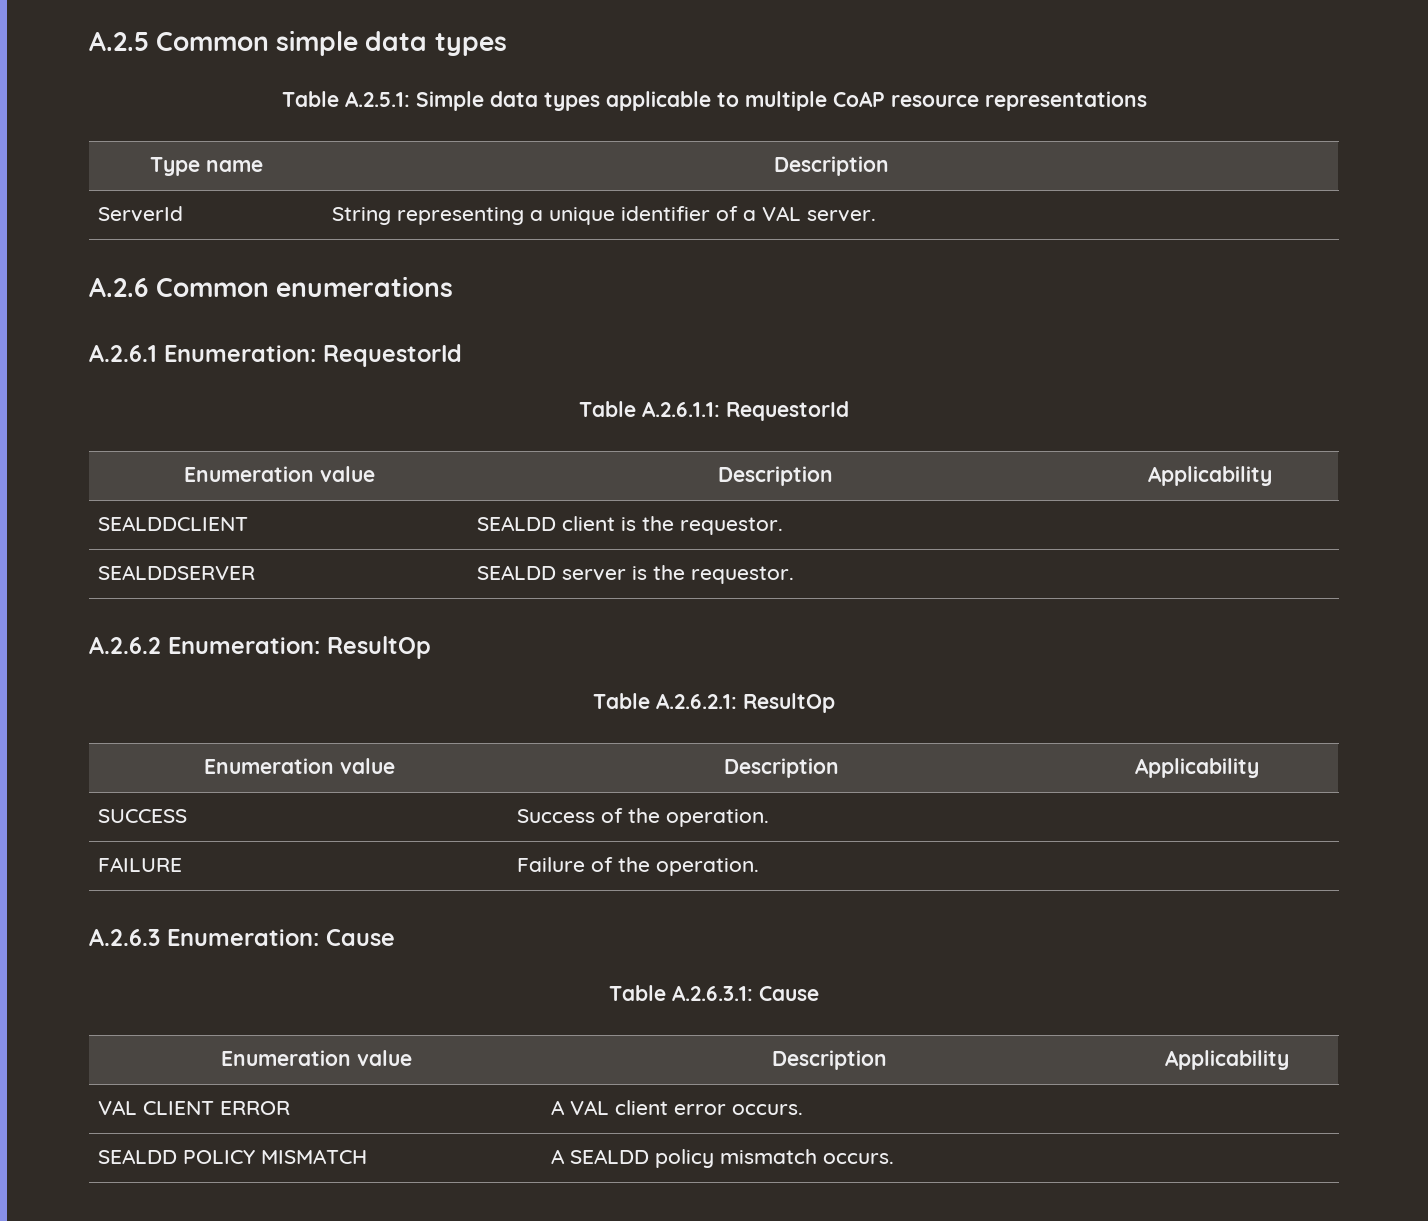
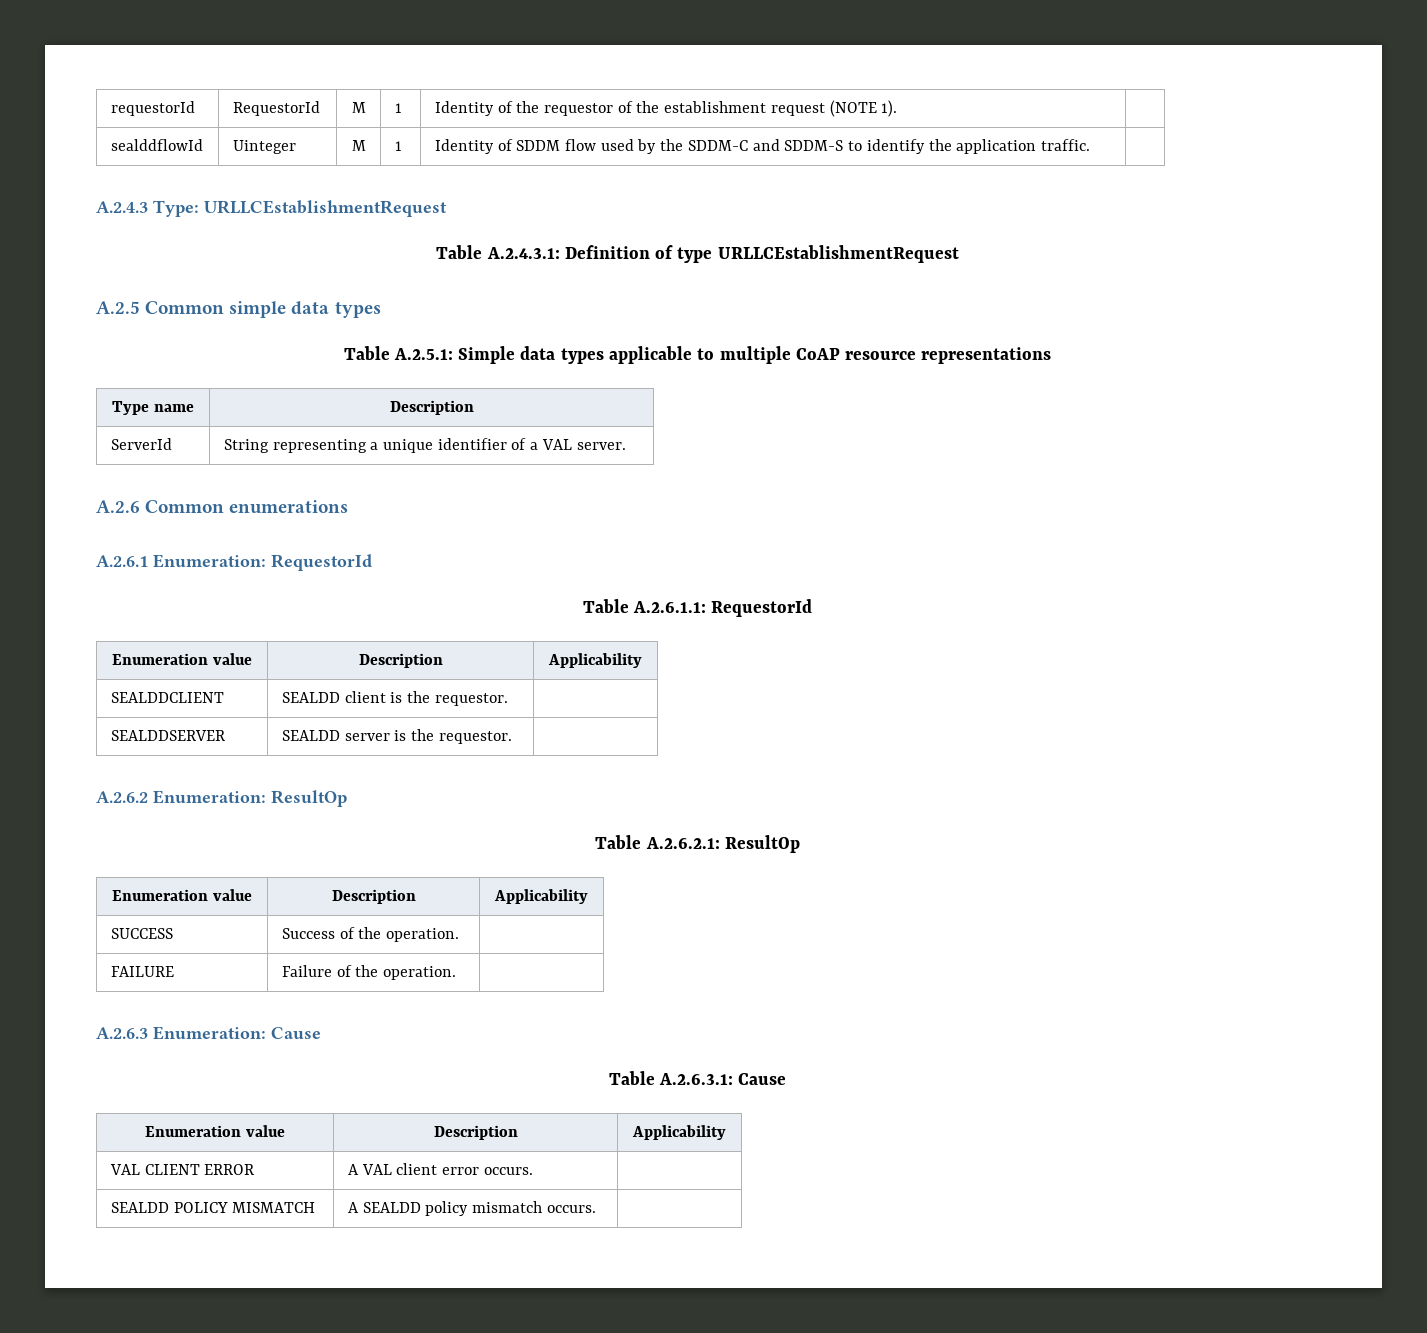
(89, 41) none -> [110,101,195,116] [232,101,320,116] [351,102,366,113] [394,103,402,113] [434,100,898,117] [110,139,203,151] [232,140,296,154] [351,140,366,151] [394,141,402,151] [434,139,1090,154] [96,200,447,217] [436,245,959,263] requestorId | RequestorId | M | 1 | Identity of the requestor of the establishment request (NOTE 1). | // sealddflowId | Uinteger | M | 1 | Identity of SDDM flow used by the SDDM-C and SDDM-S to identify the application traffic. | // A.2.4.3 Type: URLLCEstablishmentRequest // Table A.2.4.3.1: Definition of type URLLCEstablishmentRequest //

